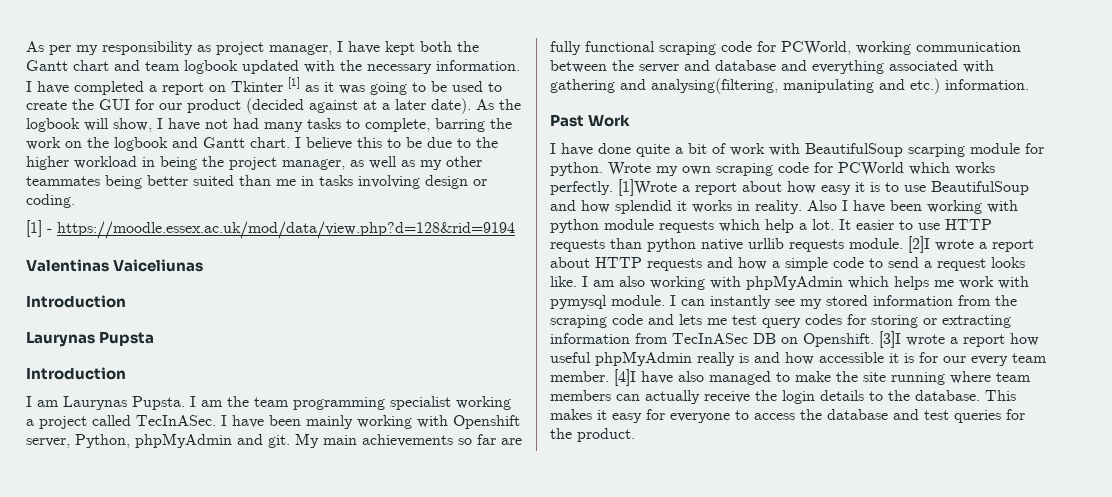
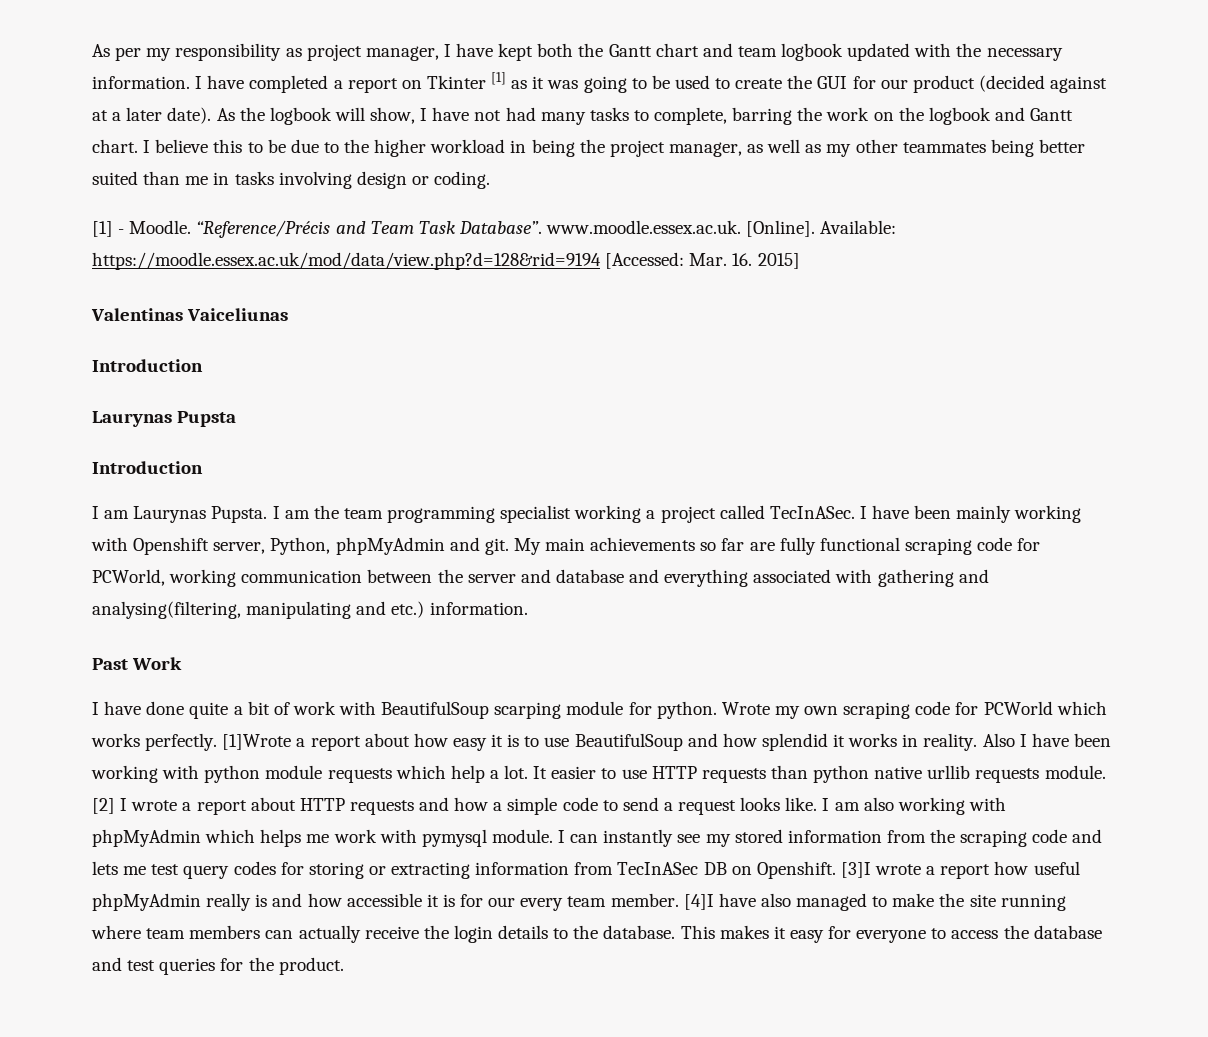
[57,221,515,239] https://moodle.essex.ac.uk/mod/data/view.php?d=128&rid=9194 -> [129,220,897,238] [92,252,800,270] Moodle. “Reference/Précis and Team Task Database”. www.moodle.essex.ac.uk. [Online]. Available: https://moodle.essex.ac.uk/mod/data/view.php?d=128&rid=9194 [Accessed: Mar. 16. 2015]
[908,236,930,253] [2]I -> [92,798,128,814] [2] I

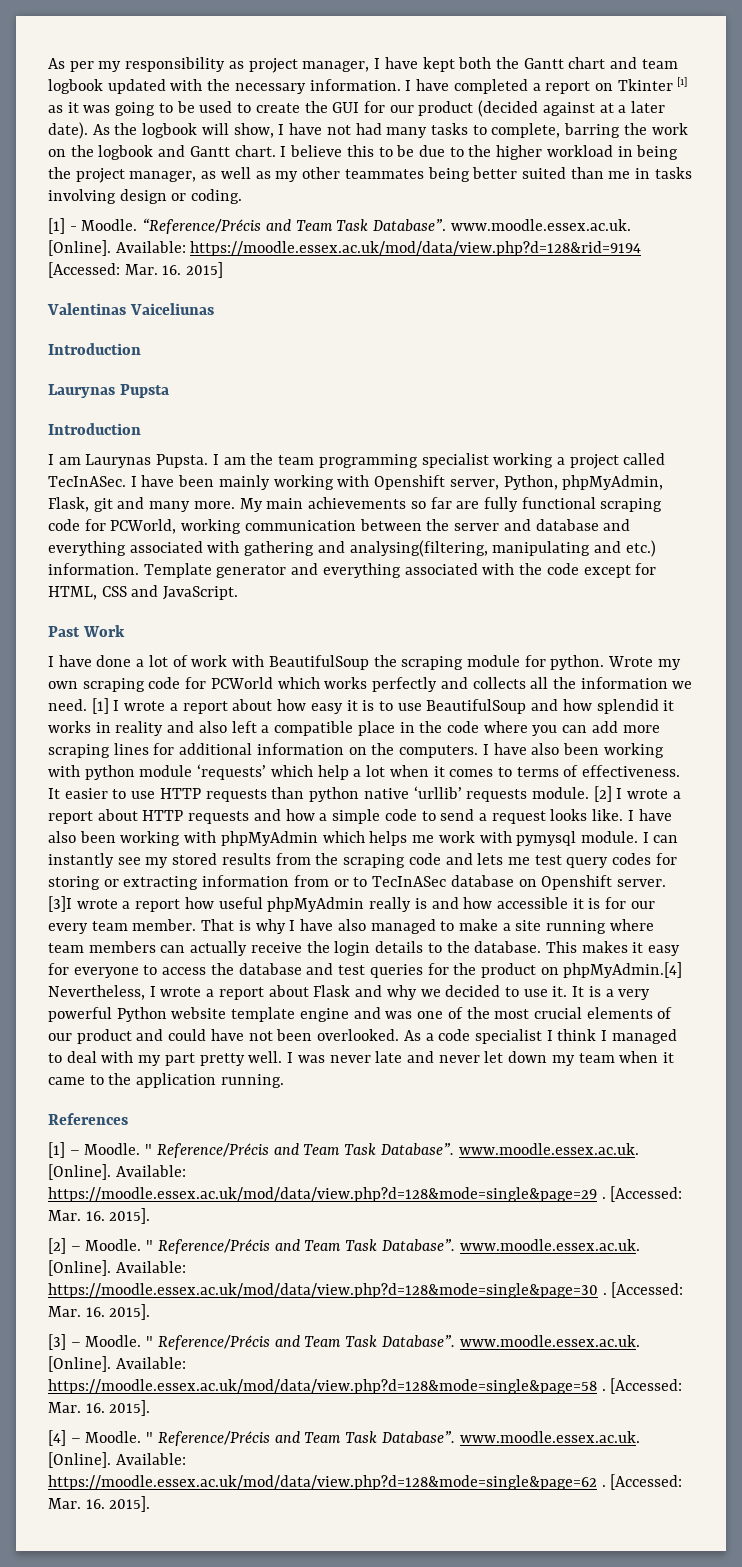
[335,537,509,555] phpMyAdmin and git. -> [562,475,664,490] [48,497,235,512] phpMyAdmin, Flask, git and many more.
(528, 608) none -> [143,563,657,578] [48,585,239,600] Template generator and everything associated with the code except for HTML, CSS and JavaScript.
[189,701,270,719] quite a bit -> [136,655,168,667] a lot
[494,702,562,719] scarping -> [373,655,464,670] the scraping
[145,733,292,751] perfectly. [1]Wrote -> [372,677,693,692] [48,698,166,714] perfectly and collects all the information we need. [1] I wrote
[923,733,1069,751] reality. Also I have -> [115,721,660,736] [48,743,560,758] reality and also left a compatible place in the code where you can add more scraping lines for additional information on the computers. I have also
[327,768,392,783] requests -> [197,764,267,780] ‘requests’
[504,765,529,779] lot. -> [366,765,681,777] lot when it comes to terms of effectiveness.
[927,765,971,779] urllib -> [413,786,462,799] ‘urllib’
[834,797,894,811] am also -> [638,809,672,821] [48,831,116,843] have also been
[787,830,882,843] information -> [221,853,271,865] results
[617,861,836,879] TecInASec DB on Openshift. -> [333,875,666,890] or to TecInASec database on Openshift server.
[683,894,714,910] [4]I -> [201,919,296,934] That is why I
[939,893,965,907] the -> [502,923,511,931] a
[278,957,344,975] product. -> [480,962,683,978] [48,985,651,1000] [48,1007,673,1022] [48,1029,677,1044] [48,1051,675,1066] [48,1073,284,1088] [48,1113,128,1125] [48,1142,639,1158] [48,1164,186,1180] [48,1186,683,1202] [48,1208,151,1224] [48,1238,640,1254] [48,1260,186,1276] [48,1282,684,1298] [48,1304,151,1320] [48,1334,640,1350] [48,1356,186,1372] [48,1378,683,1394] [48,1400,151,1416] [48,1430,640,1446] [48,1452,186,1468] [48,1474,683,1490] [48,1496,151,1512] product on phpMyAdmin.[4] Nevertheless, I wrote a report about Flask and why we decided to use it. It is a very powerful Python website template engine and was one of the most crucial elements of our product and could have not been overlooked. As a code specialist I think I managed to deal with my part pretty well. I was never late and never let down my team when it came to the application running. // References // [1] – Moodle. " Reference/Précis and Team Task Database”. www.moodle.essex.ac.uk. [Online]. Available: https://moodle.essex.ac.uk/mod/data/view.php?d=128&mode=single&page=29 . [Accessed: Mar. 16. 2015]. // [2] – Moodle. " Reference/Précis and Team Task Database”. www.moodle.essex.ac.uk. [Online]. Available: https://moodle.essex.ac.uk/mod/data/view.php?d=128&mode=single&page=30 . [Accessed: Mar. 16. 2015]. // [3] – Moodle. " Reference/Précis and Team Task Database”. www.moodle.essex.ac.uk. [Online]. Available: https://moodle.essex.ac.uk/mod/data/view.php?d=128&mode=single&page=58 . [Accessed: Mar. 16. 2015]. // [4] – Moodle. " Reference/Précis and Team Task Database”. www.moodle.essex.ac.uk. [Online]. Available: https://moodle.essex.ac.uk/mod/data/view.php?d=128&mode=single&page=62 . [Accessed: Mar. 16. 2015].

